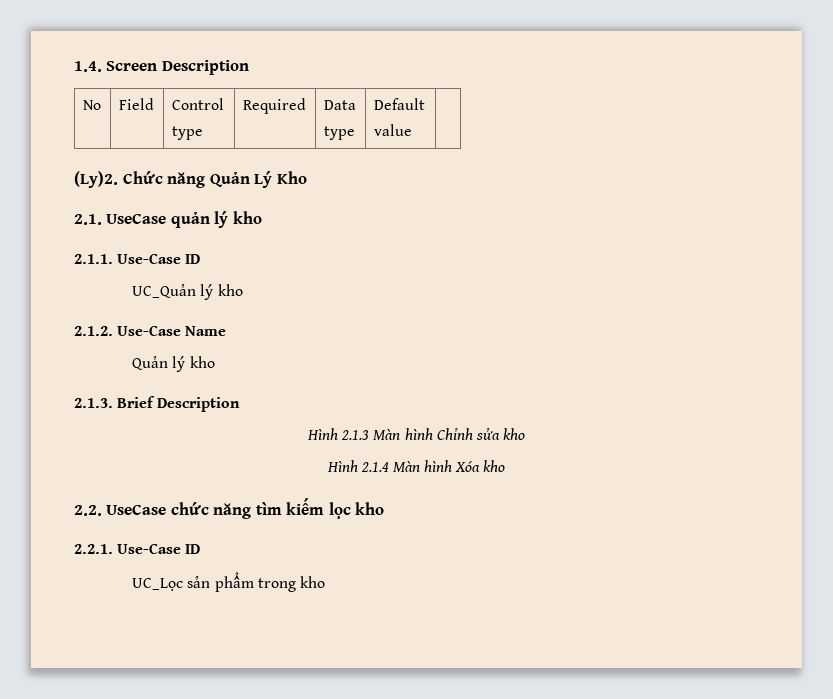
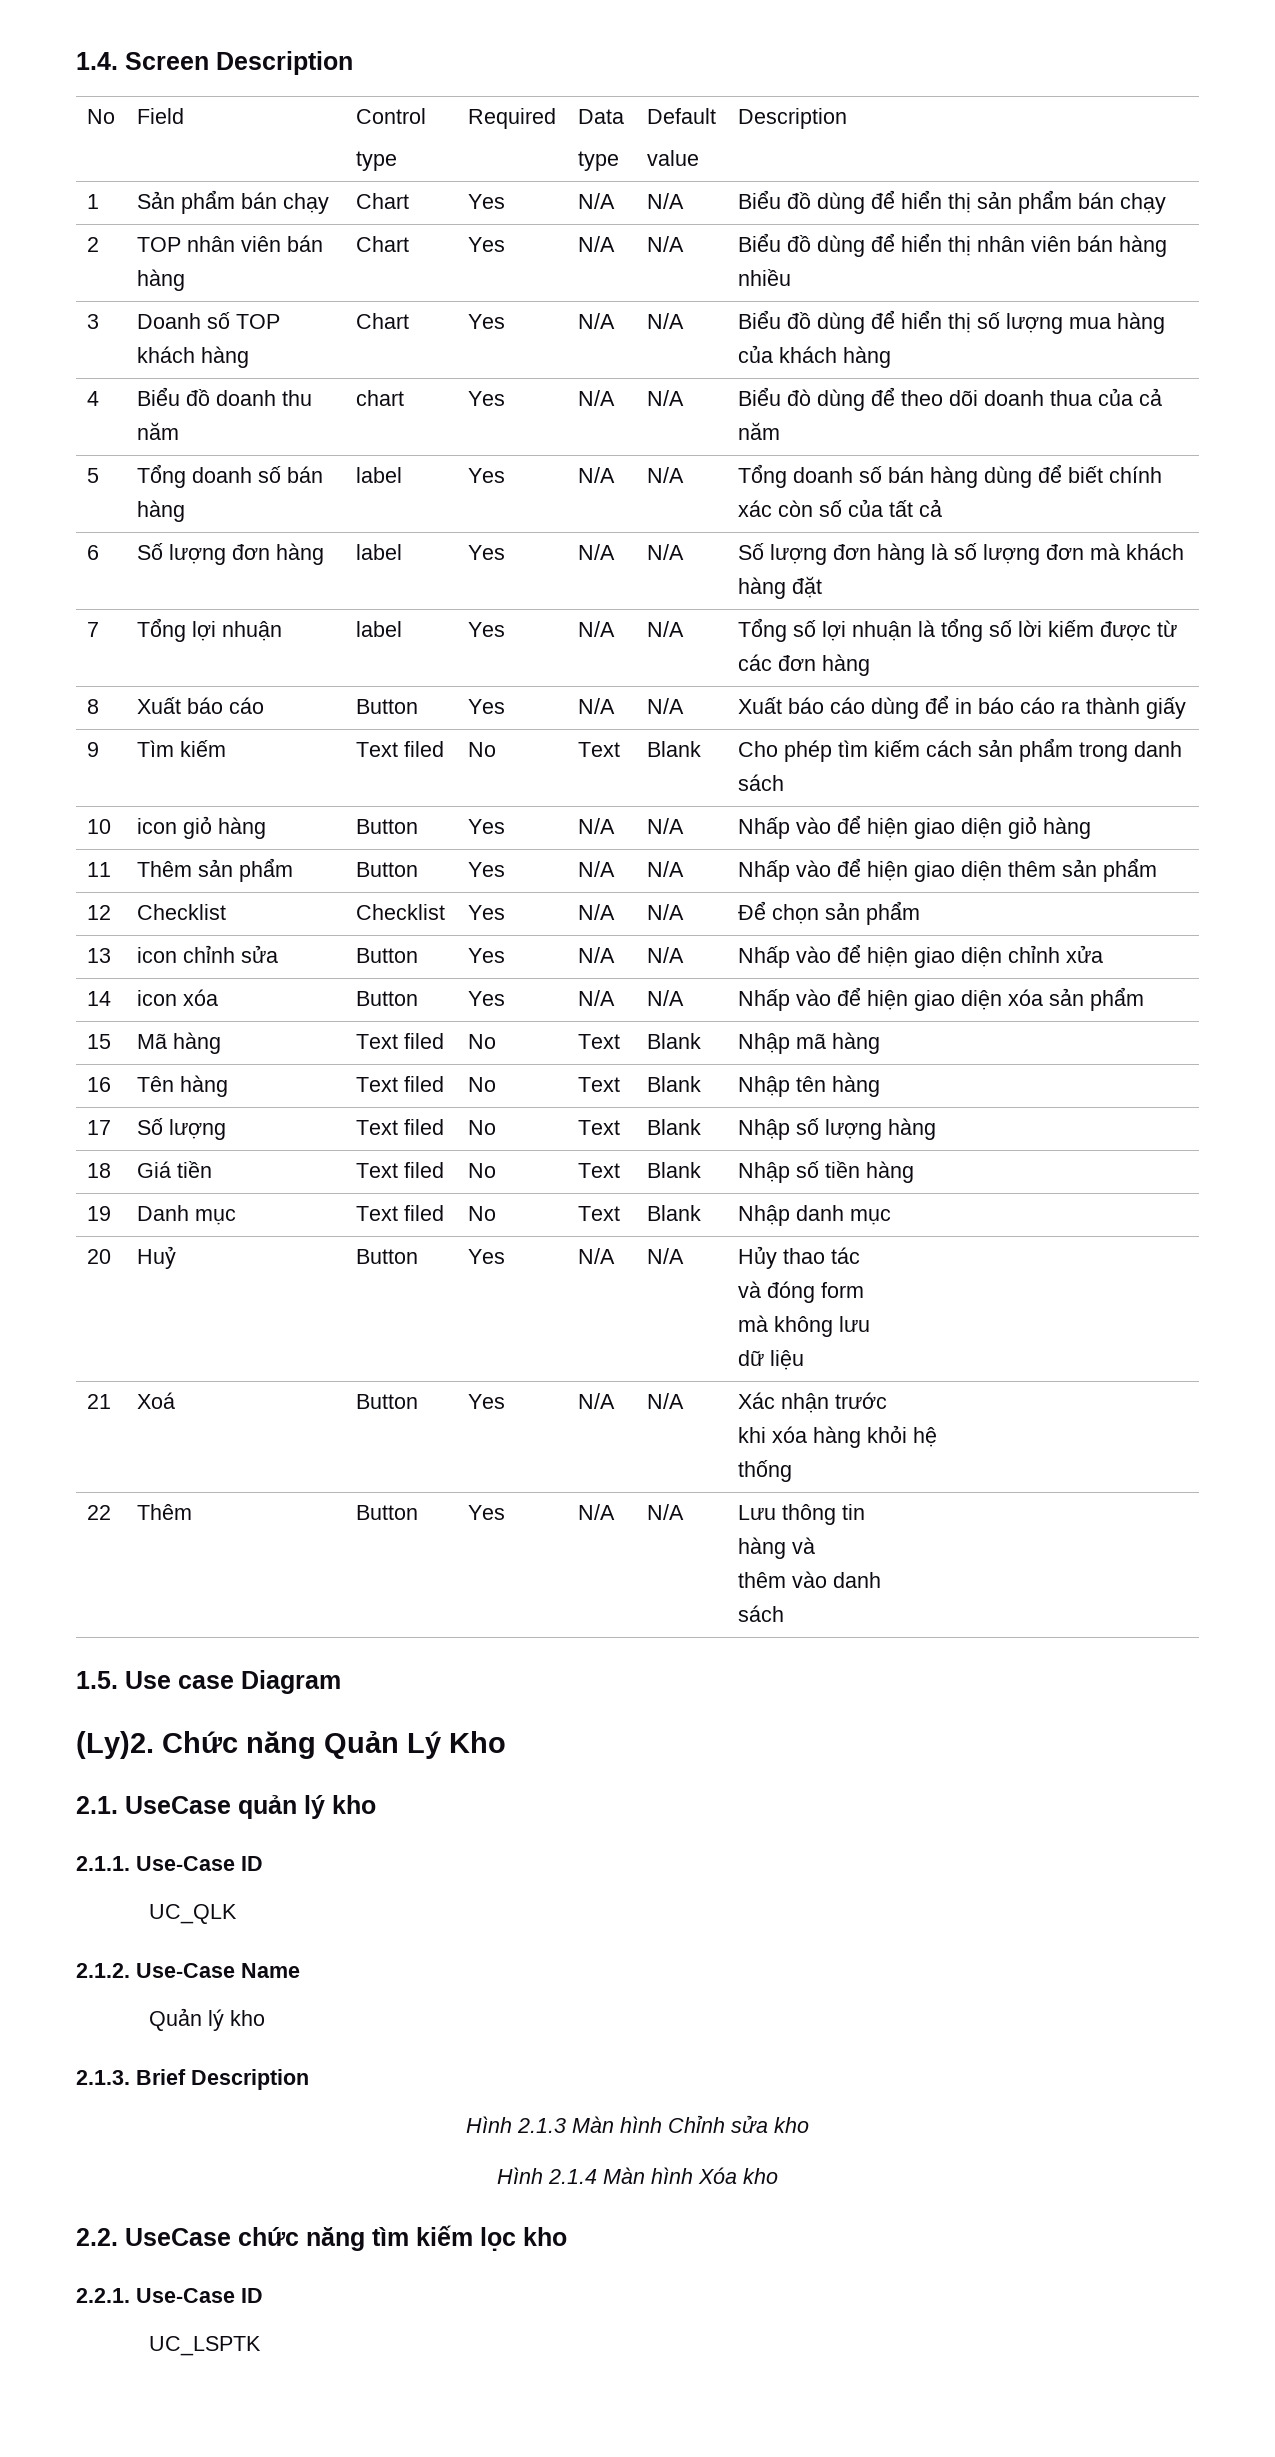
(412, 130) none -> [737,108,847,129] [86,194,99,209] [136,190,329,214] [355,193,409,209] [467,194,505,209] [577,193,615,209] [646,193,684,209] [737,190,1166,214] [86,237,99,252] [136,235,323,252] [136,269,185,291] [355,236,409,252] [467,237,505,252] [577,236,615,252] [646,236,684,252] [737,233,1167,257] [737,269,791,286] [86,314,99,329] [136,312,280,329] [136,346,249,368] [355,313,409,329] [467,314,505,329] [577,313,615,329] [646,313,684,329] [737,310,1165,334] [737,345,891,368] [86,391,99,406] [136,387,312,406] [136,422,179,440] [355,390,404,406] [467,391,505,406] [577,390,615,406] [646,390,684,406] [737,387,1162,411] [737,422,780,440] [86,468,99,483] [136,464,323,488] [136,500,185,522] [355,467,402,483] [467,468,505,483] [577,467,615,483] [646,467,684,483] [737,464,1162,488] [737,499,942,517] [86,545,99,560] [136,543,324,565] [355,544,402,560] [467,545,505,560] [577,544,615,560] [646,544,684,560] [737,543,1184,565] [737,576,822,599] [86,622,99,637] [136,618,282,642] [355,621,402,637] [467,622,505,637] [577,621,615,637] [646,621,684,637] [737,618,1177,642] [737,654,870,676] [86,699,99,714] [136,697,264,714] [355,699,418,714] [467,699,505,714] [577,698,615,714] [646,698,684,714] [737,695,1186,719] [86,742,99,757] [136,740,226,757] [355,741,444,757] [467,742,496,757] [577,742,620,757] [646,741,701,757] [737,738,1182,762] [737,774,784,791] [86,819,111,834] [136,816,266,839] [355,819,418,834] [467,819,505,834] [577,818,615,834] [646,818,684,834] [737,815,1091,839] [86,862,111,877] [136,858,293,882] [355,862,418,877] [467,862,505,877] [577,861,615,877] [646,861,684,877] [737,858,1157,882] [86,905,111,920] [136,904,226,920] [355,904,445,920] [467,905,505,920] [577,904,615,920] [646,904,684,920] [737,901,920,925] [86,948,111,963] [136,945,278,963] [355,948,418,963] [467,948,505,963] [577,947,615,963] [646,947,684,963] [737,944,1103,968] [86,991,111,1006] [136,989,218,1006] [355,991,418,1006] [467,991,505,1006] [577,990,615,1006] [646,990,684,1006] [737,987,1144,1011] [86,1034,111,1049] [136,1032,221,1054] [355,1033,444,1049] [467,1034,496,1049] [577,1034,620,1049] [646,1033,701,1049] [737,1032,880,1054] [86,1077,111,1092] [136,1075,228,1097] [355,1076,444,1092] [467,1077,496,1092] [577,1077,620,1092] [646,1076,701,1092] [737,1075,880,1097] [86,1120,111,1135] [136,1118,226,1140] [355,1119,444,1135] [467,1120,496,1135] [577,1120,620,1135] [646,1119,701,1135] [737,1118,936,1140] [86,1163,111,1178] [136,1161,212,1178] [355,1162,444,1178] [467,1163,496,1178] [577,1163,620,1178] [646,1162,701,1178] [737,1161,914,1183] [86,1206,111,1221] [136,1205,236,1225] [355,1205,444,1221] [467,1206,496,1221] [577,1206,620,1221] [646,1205,701,1221] [737,1205,891,1226] [86,1249,111,1264] [136,1246,176,1269] [355,1249,418,1264] [467,1249,505,1264] [577,1248,615,1264] [646,1248,684,1264] [737,1246,860,1269] [737,1281,864,1303] [737,1315,870,1337] [737,1350,804,1370] [86,1394,111,1409] [136,1392,175,1409] [355,1394,418,1409] [467,1394,505,1409] [577,1393,615,1409] [646,1393,684,1409] [737,1392,887,1413] [737,1425,937,1448] [737,1460,792,1482] [86,1505,111,1520] [136,1504,192,1520] [355,1505,418,1520] [467,1505,505,1520] [577,1504,615,1520] [646,1504,684,1520] [737,1504,865,1525] [737,1537,815,1559] [737,1571,881,1588] [737,1605,784,1622] [76,1670,341,1694] Description // 1 | Sản phẩm bán chạy | Chart | Yes | N/A | N/A | Biểu đồ dùng để hiển thị sản phẩm bán chạy // 2 | TOP nhân viên bán hàng | Chart | Yes | N/A | N/A | Biểu đồ dùng để hiển thị nhân viên bán hàng nhiều // 3 | Doanh số TOP khách hàng | Chart | Yes | N/A | N/A | Biểu đồ dùng để hiển thị số lượng mua hàng của khách hàng // 4 | Biểu đồ doanh thu năm | chart | Yes | N/A | N/A | Biểu đò dùng để theo dõi doanh thua của cả năm // 5 | Tổng doanh số bán hàng | label | Yes | N/A | N/A | Tổng doanh số bán hàng dùng để biết chính xác còn số của tất cả // 6 | Số lượng đơn hàng | label | Yes | N/A | N/A | Số lượng đơn hàng là số lượng đơn mà khách hàng đặt // 7 | Tổng lợi nhuận | label | Yes | N/A | N/A | Tổng số lợi nhuận là tổng số lời kiếm được từ các đơn hàng // 8 | Xuất báo cáo | Button | Yes | N/A | N/A | Xuất báo cáo dùng để in báo cáo ra thành giấy // 9 | Tìm kiếm | Text filed | No | Text | Blank | Cho phép tìm kiếm cách sản phẩm trong danh sách // 10 | icon giỏ hàng | Button | Yes | N/A | N/A | Nhấp vào để hiện giao diện giỏ hàng // 11 | Thêm sản phẩm | Button | Yes | N/A | N/A | Nhấp vào để hiện giao diện thêm sản phẩm // 12 | Checklist | Checklist | Yes | N/A | N/A | Để chọn sản phẩm // 13 | icon chỉnh sửa | Button | Yes | N/A | N/A | Nhấp vào để hiện giao diện chỉnh xửa // 14 | icon xóa | Button | Yes | N/A | N/A | Nhấp vào để hiện giao diện xóa sản phẩm // 15 | Mã hàng | Text filed | No | Text | Blank | Nhập mã hàng // 16 | Tên hàng | Text filed | No | Text | Blank | Nhập tên hàng // 17 | Số lượng | Text filed | No | Text | Blank | Nhập số lượng hàng // 18 | Giá tiền | Text filed | No | Text | Blank | Nhập số tiền hàng // 19 | Danh mục | Text filed | No | Text | Blank | Nhập danh mục // 20 | Huỷ | Button | Yes | N/A | N/A | Hủy thao tác // và đóng form // mà không lưu // dữ liệu // 21 | Xoá | Button | Yes | N/A | N/A | Xác nhận trước // khi xóa hàng khỏi hệ // thống // 22 | Thêm | Button | Yes | N/A | N/A | Lưu thông tin // hàng và // thêm vào danh // sách // 1.5. Use case Diagram
[132,284,243,300] UC_Quản lý kho -> [148,1904,237,1924] UC_QLK
[132,572,325,592] UC_Lọc sản phẩm trong kho -> [148,2336,261,2356] UC_LSPTK

